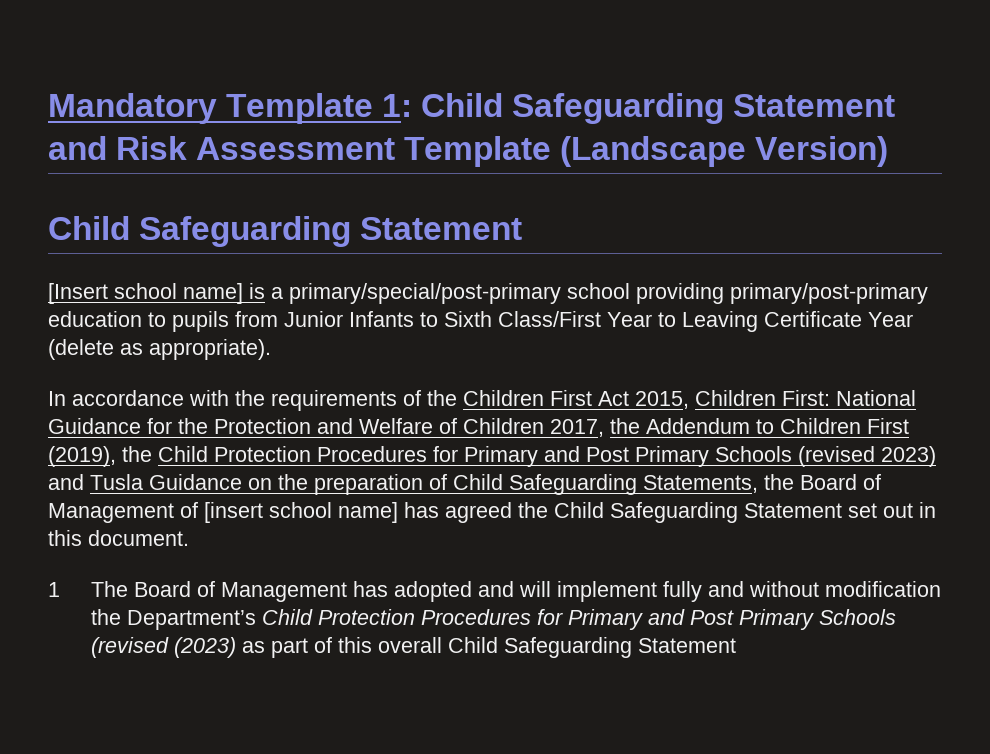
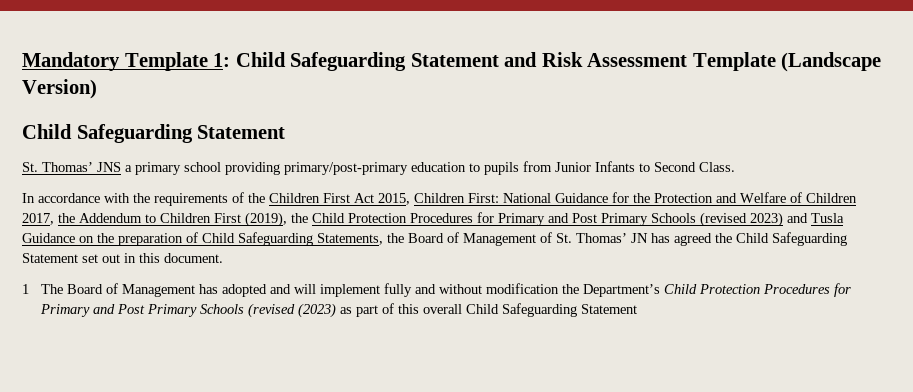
[48,283,561,304] [Insert school name] is a primary/special/post-primary -> [22,162,181,175] St. Thomas’ JNS a primary
[444,311,913,332] [48,339,271,360] Sixth Class/First Year to Leaving Certificate Year (delete as appropriate). -> [654,162,735,172] Second Class.
[204,502,398,523] [insert school name] -> [556,233,648,243] St. Thomas’ JN

